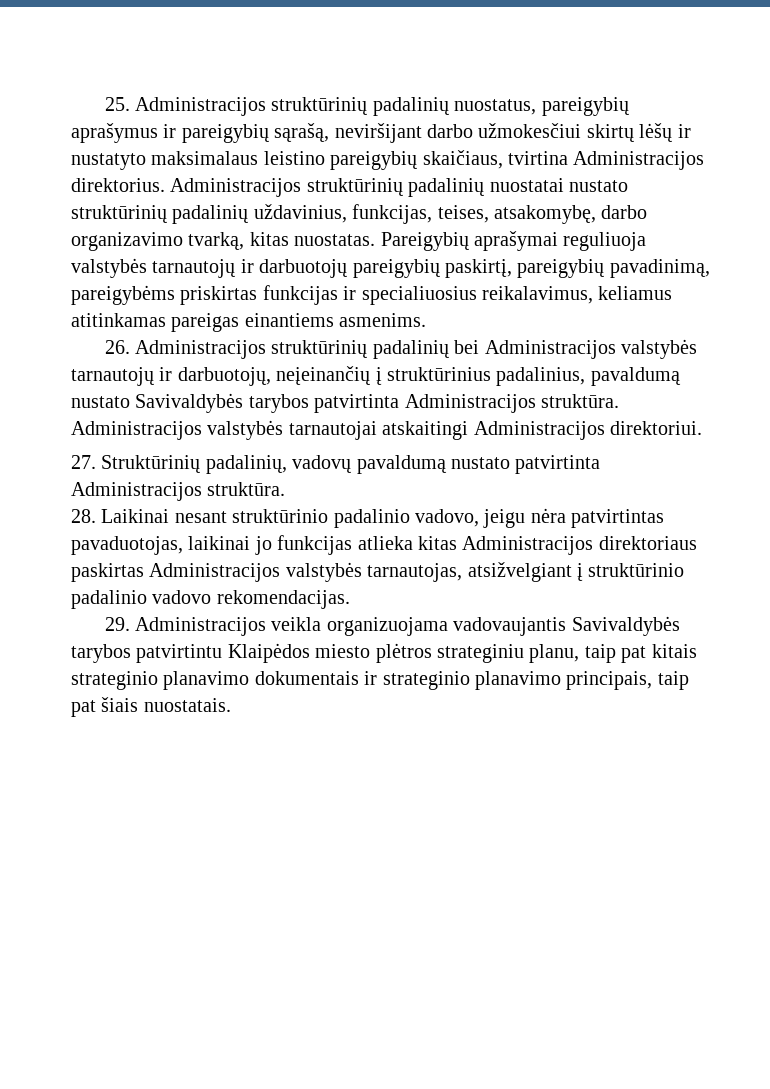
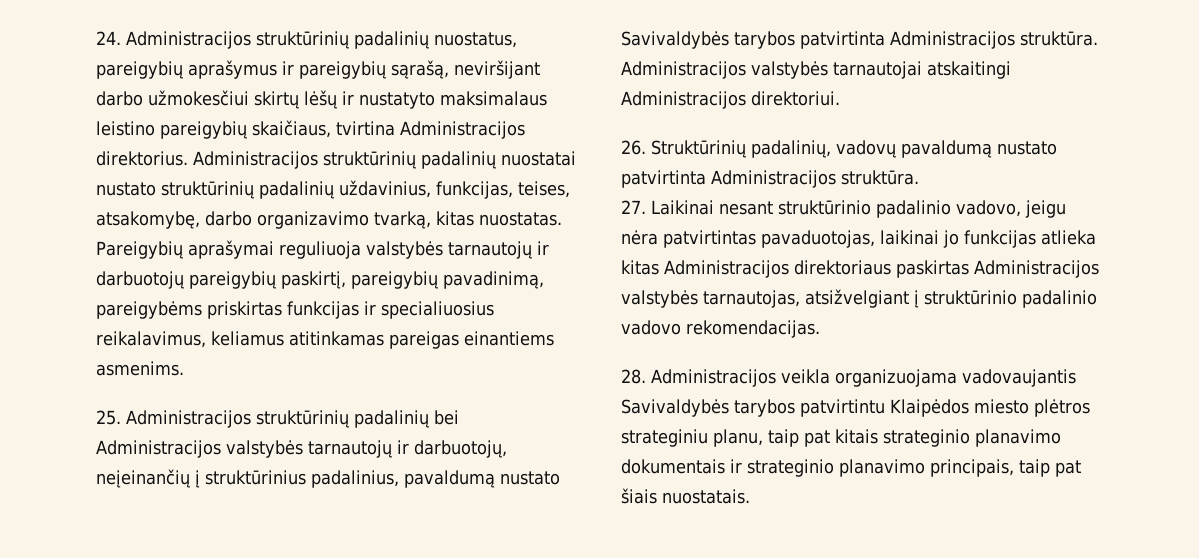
[104,97,130,111] 25. -> [96,31,121,45] 24.
[104,340,130,354] 26. -> [96,410,121,425] 25.
[71,455,96,469] 27. -> [621,140,646,155] 26.
[71,509,96,523] 28. -> [621,200,646,214] 27.
[104,617,130,631] 29. -> [621,369,646,384] 28.

